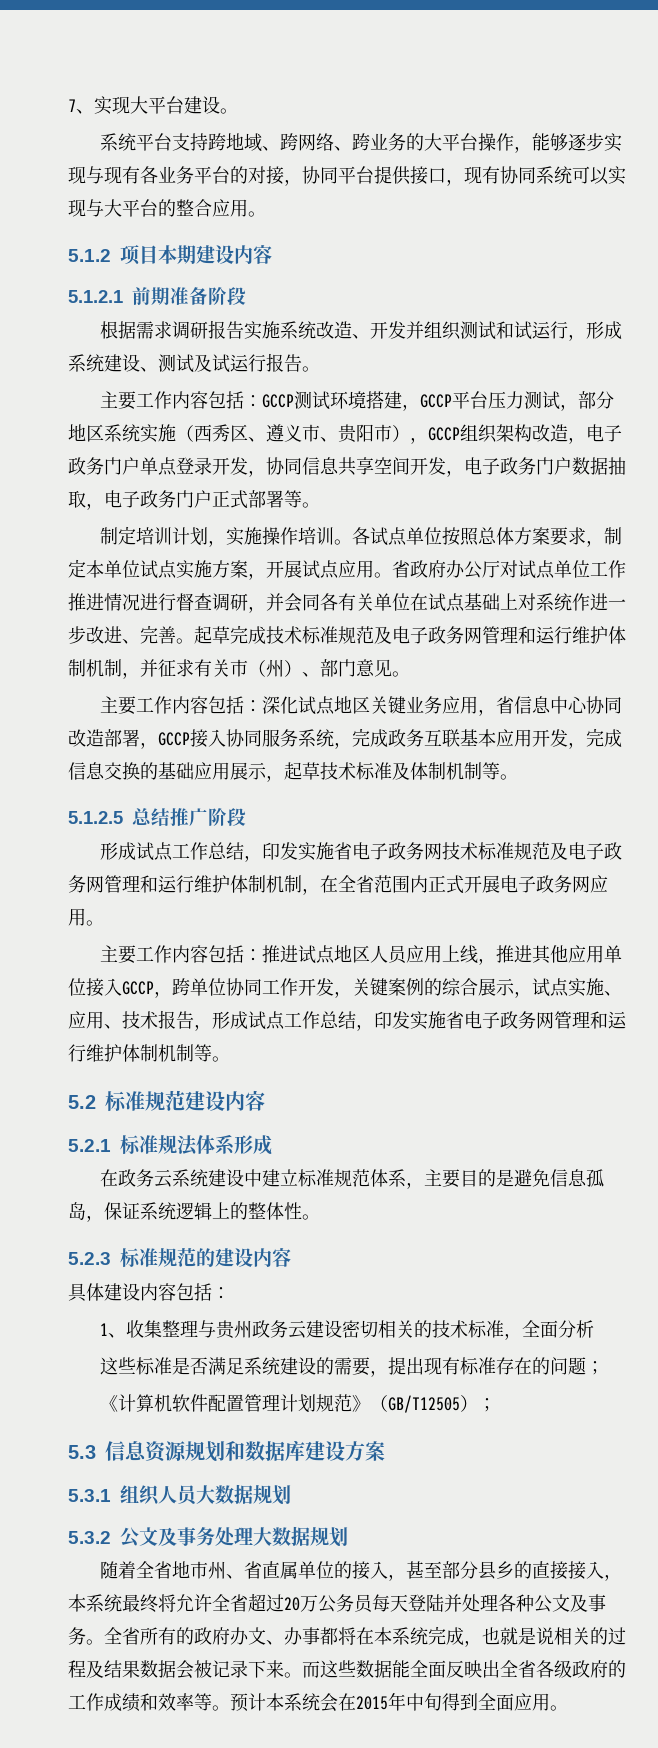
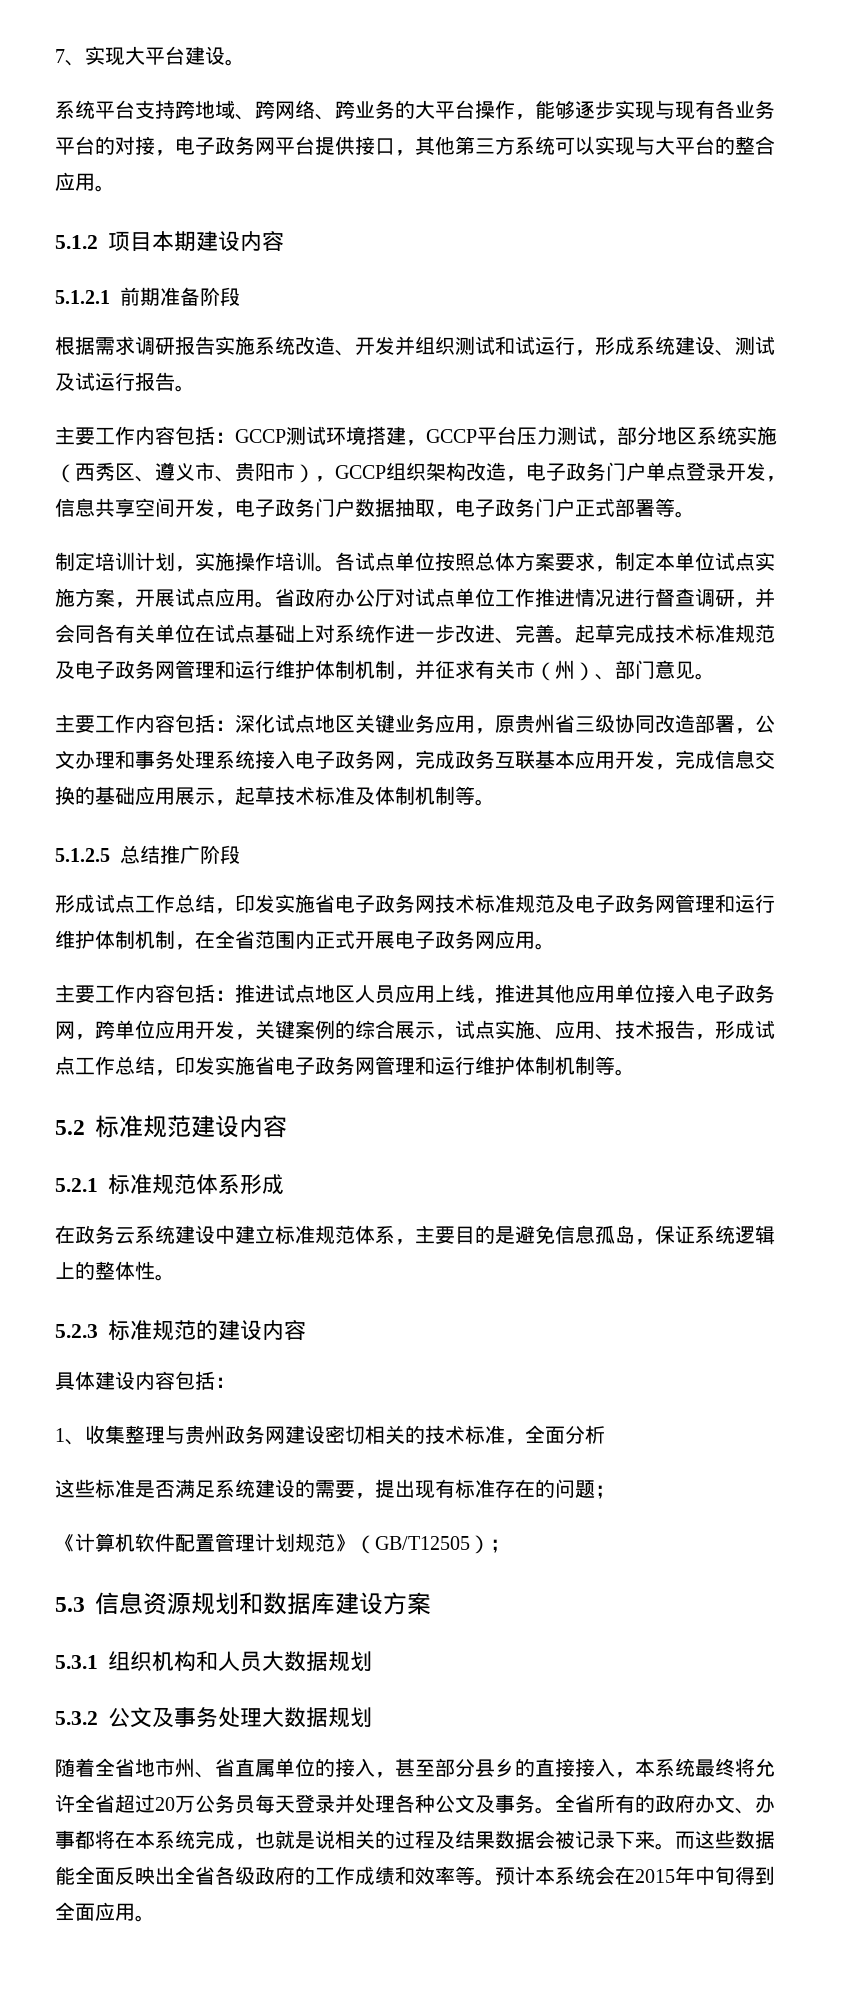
[302,166,338,184] 协同 -> [175,136,275,155] 电子政务网
[464,166,536,184] 现有协同 -> [415,136,515,155] 其他第三方
[266,457,302,475] 协同 -> (786, 479) none
[495,696,587,714] 省信息中心 -> [495,714,615,734] 原贵州省三级
[158,729,334,748] GCCP接入协同服务系统 -> [755,715,775,733] [55,750,395,769] 公文办理和事务处理系统接入电子政务网
[122,978,298,998] GCCP，跨单位协同工作 -> [695,984,775,1003] [55,1020,195,1040] 电子政务网，跨单位应用
[177,1135,198,1156] 法 -> [174,1174,196,1194] 范
[287,1320,306,1339] 云 -> [265,1426,285,1444] 网
(160, 1495) none -> [152,1651,218,1671] 机构和
[426,1594,444,1612] 陆 -> [315,1795,335,1813] 录

